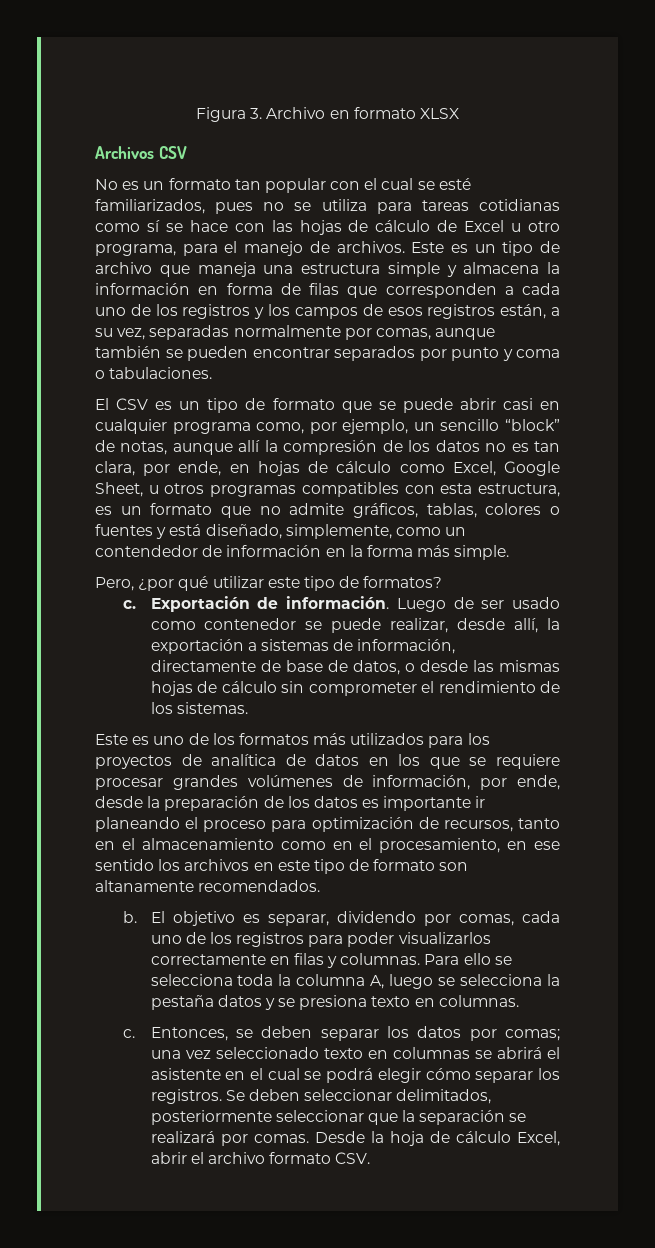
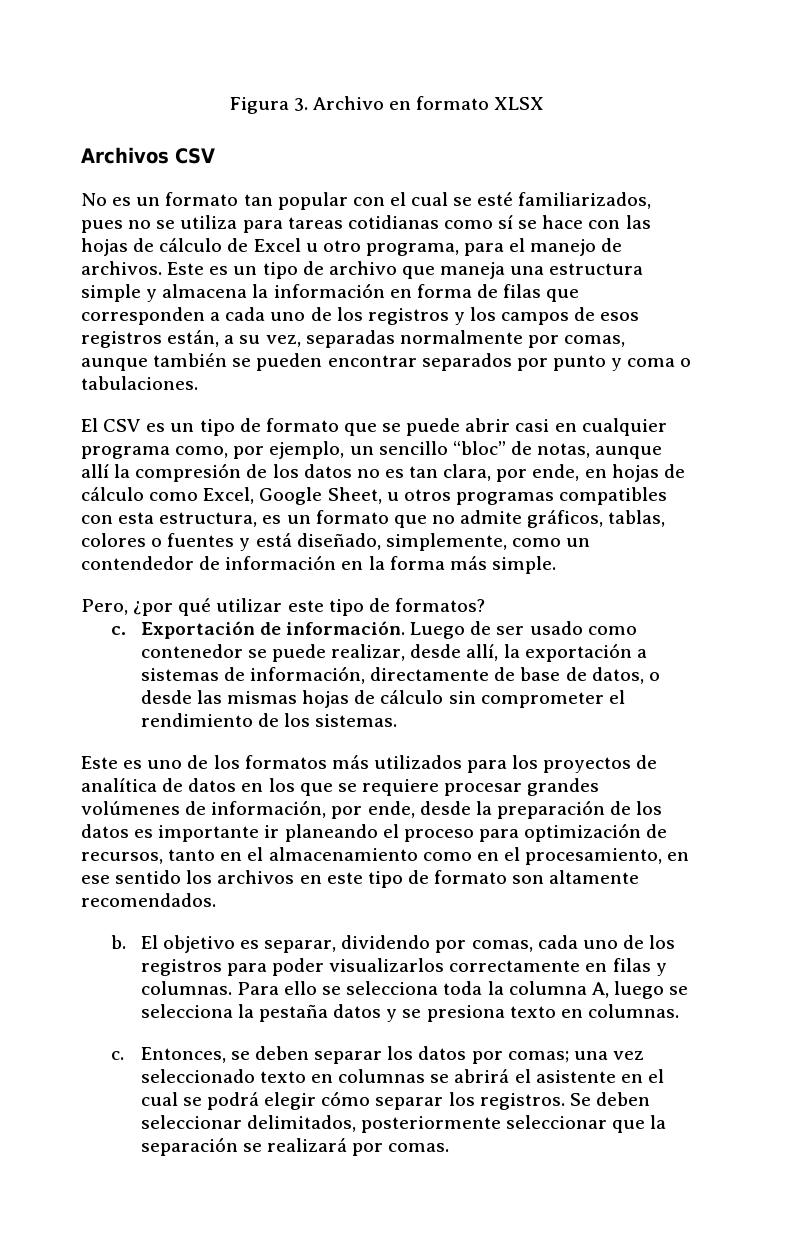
[504,419,560,431] “block” -> [452,441,506,455] “bloc”
[95,880,194,892] altanamente -> [549,870,640,884] altamente
[314,1131,560,1146] [150,1152,371,1164] Desde la hoja de cálculo Excel, abrir el archivo formato CSV. -> (450, 1147) none

